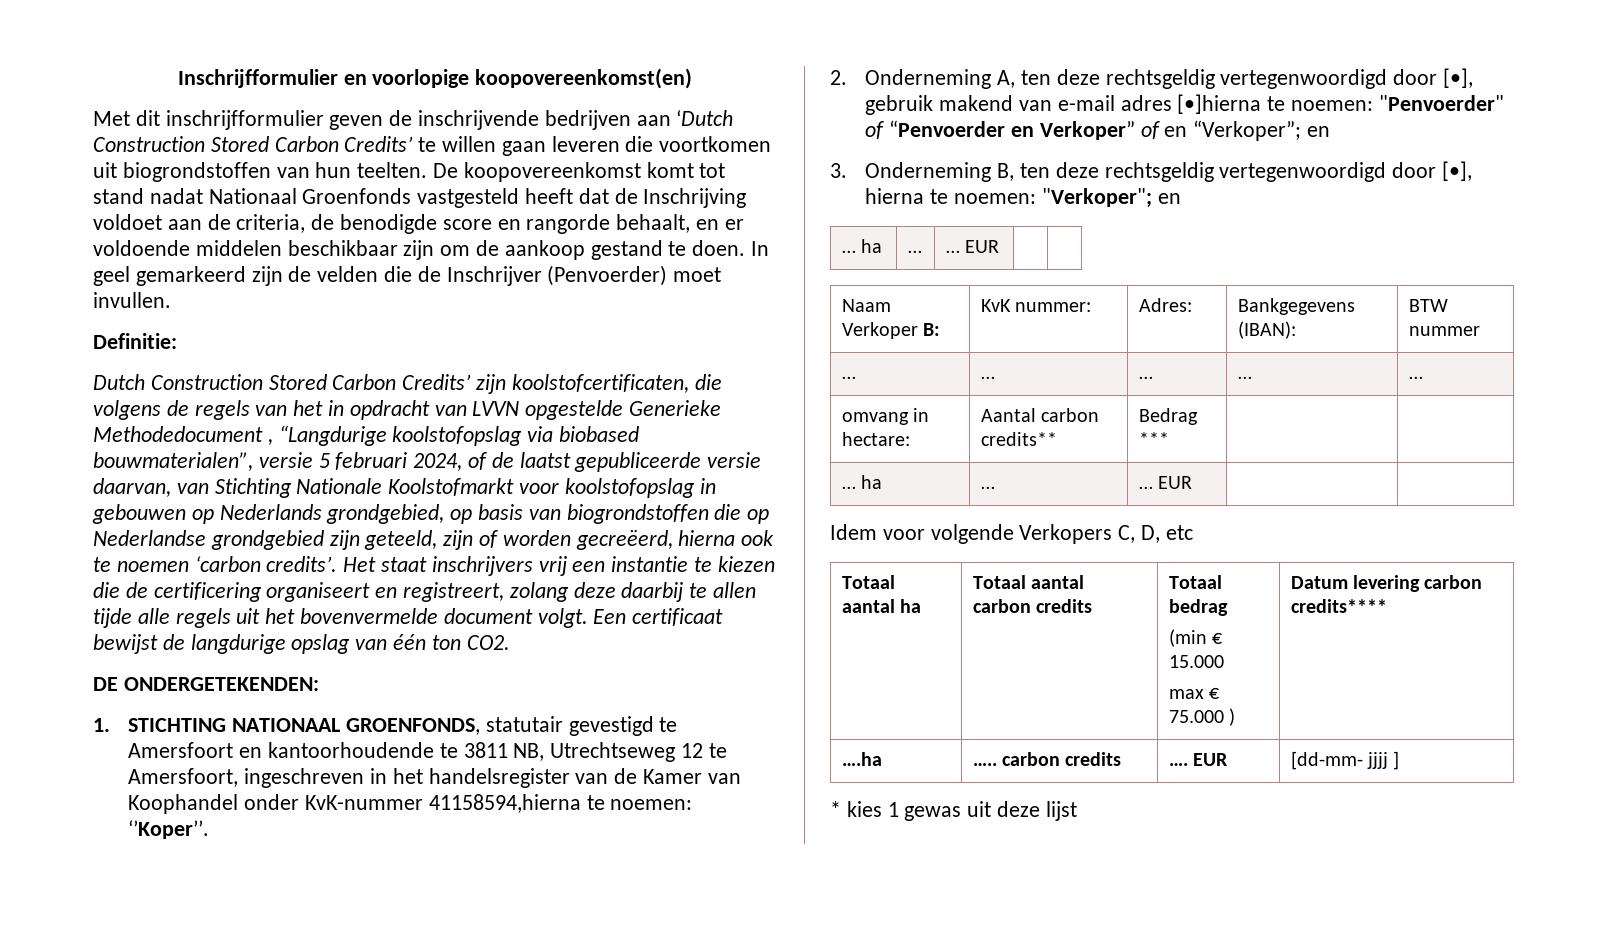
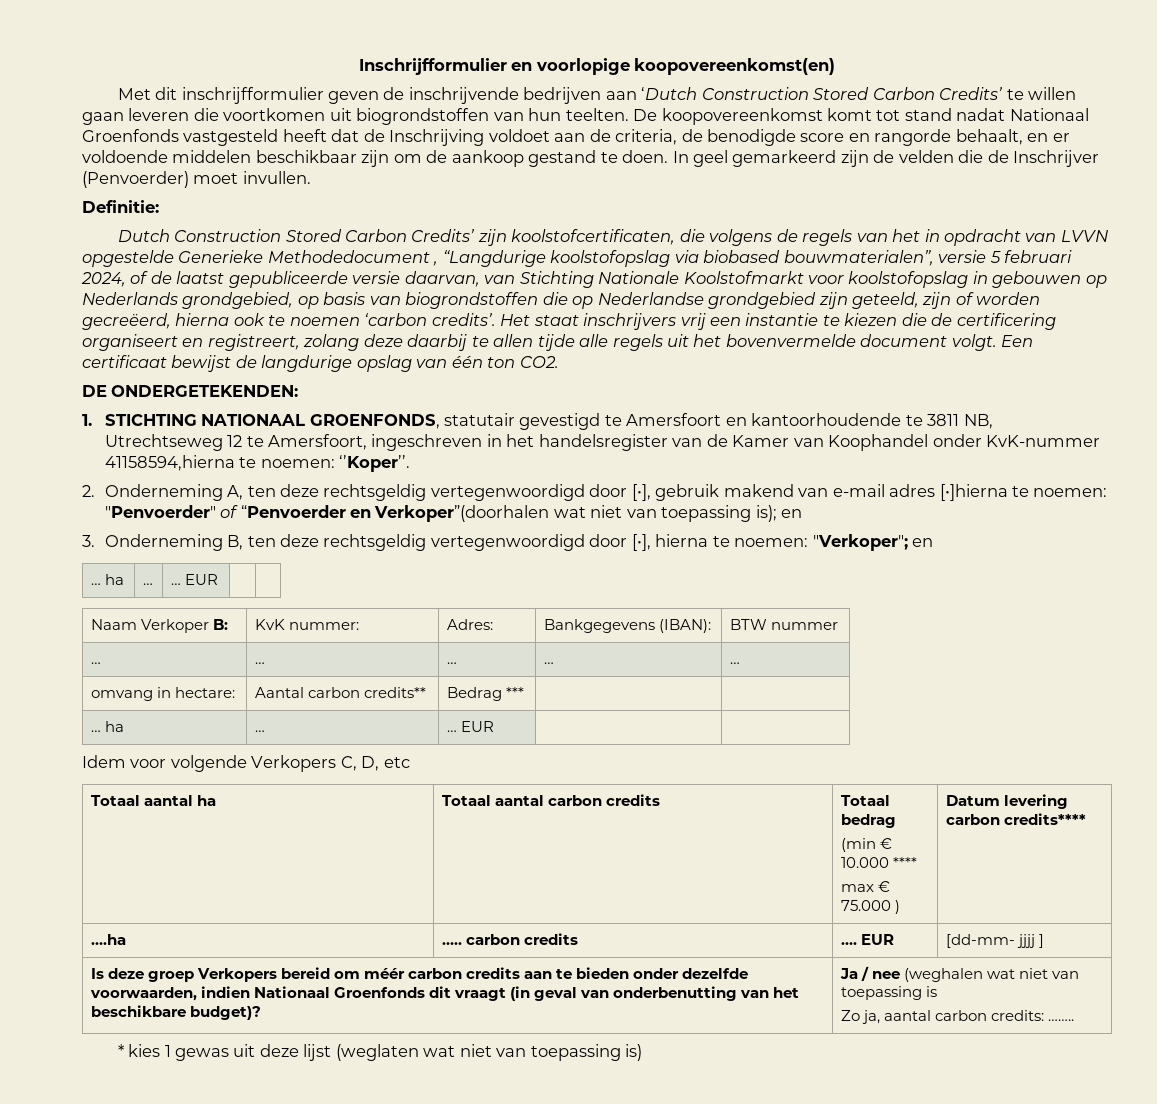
[1039,120,1302,141] Verkoper” of en “Verkoper”; -> [374,505,777,522] Verkoper”(doorhalen wat niet van toepassing is);
[1168,655,1224,668] 15.000 -> [840,857,917,868] 10.000 ****
(1400, 760) none -> [90,967,749,982] [89,986,800,1001] [90,1005,261,1020] [839,966,1079,982] [840,986,937,1000] [840,1010,1074,1024] // Is deze groep Verkopers bereid om méér carbon credits aan te bieden onder dezelfde voorwaarden, indien Nationaal Groenfonds dit vraagt (in geval van onderbenutting van het beschikbare budget)? | Ja / nee (weghalen wat niet van toepassing is // Zo ja, aantal carbon credits: ……..
(1077, 811) none -> [335,1044,643,1061] (weglaten wat niet van toepassing is)

